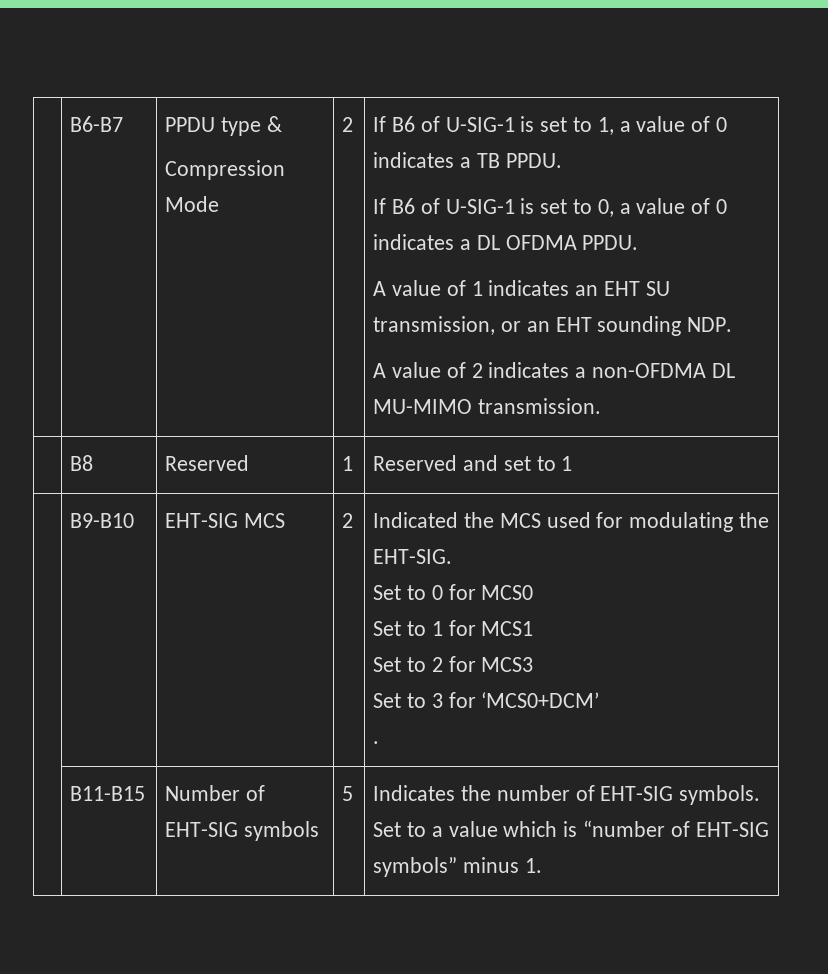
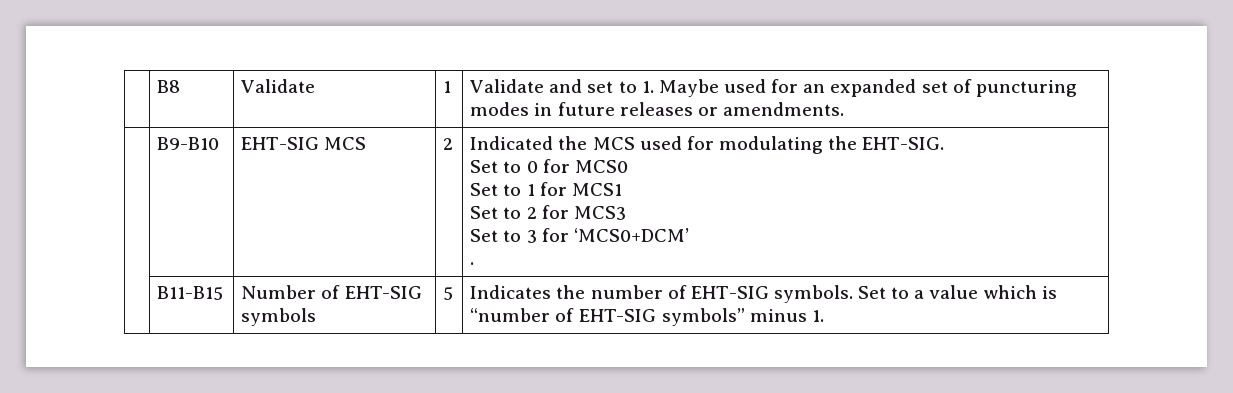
[70,116,124,132] [165,116,282,136] [165,160,286,180] [165,196,220,212] [342,117,354,132] [373,116,727,135] [373,152,562,168] [373,198,727,217] [373,234,639,250] [373,280,670,296] [373,316,733,336] [373,362,735,378] [373,398,601,414] | B6-B7 | PPDU type & // Compression Mode | 2 | If B6 of U-SIG-1 is set to 1, a value of 0 indicates a TB PPDU. // If B6 of U-SIG-1 is set to 0, a value of 0 indicates a DL OFDMA PPDU. // A value of 1 indicates an EHT SU transmission, or an EHT sounding NDP. // A value of 2 indicates a non-OFDMA DL MU-MIMO transmission. // -> (157, 86) none
[165,455,250,471] [342,456,354,471] [373,455,458,471] Reserved | 1 | Reserved -> [241,79,316,93] [443,81,452,93] [470,79,545,93] Validate | 1 | Validate
[561,456,573,471] 1 -> [641,79,1077,97] [470,102,844,116] 1. Maybe used for an expanded set of puncturing modes in future releases or amendments.

